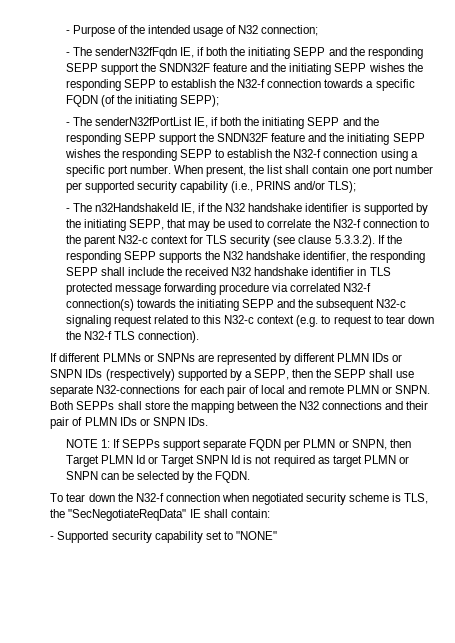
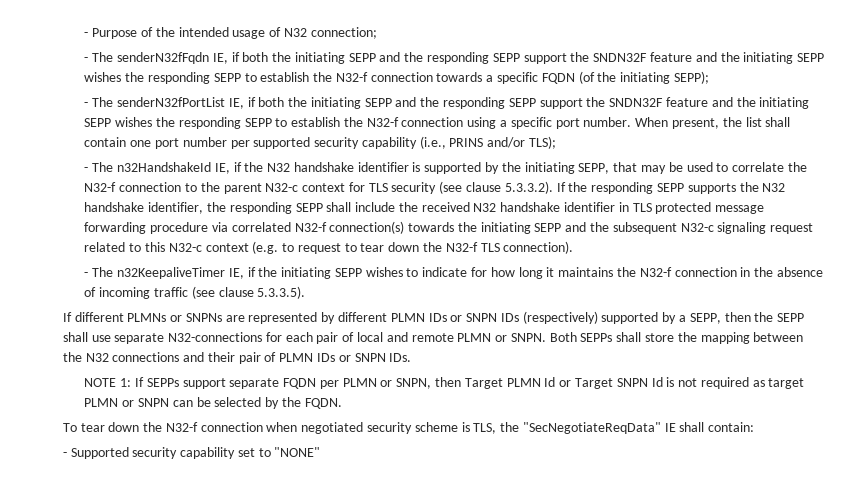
(199, 337) none -> [84,267,823,279] [84,286,306,299] // - The n32KeepaliveTimer IE, if the initiating SEPP wishes to indicate for how long it maintains the N32-f connection in the absence of incoming traffic (see clause 5.3.3.5).

